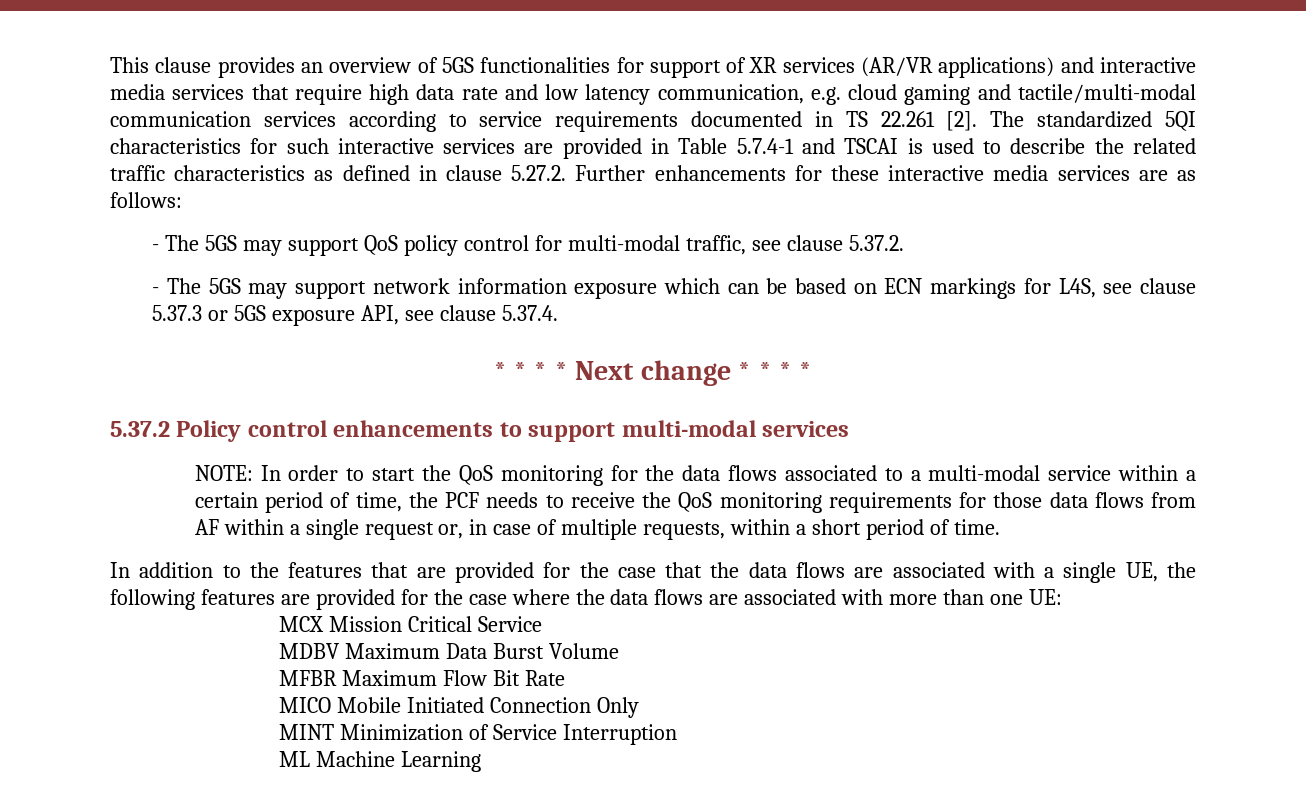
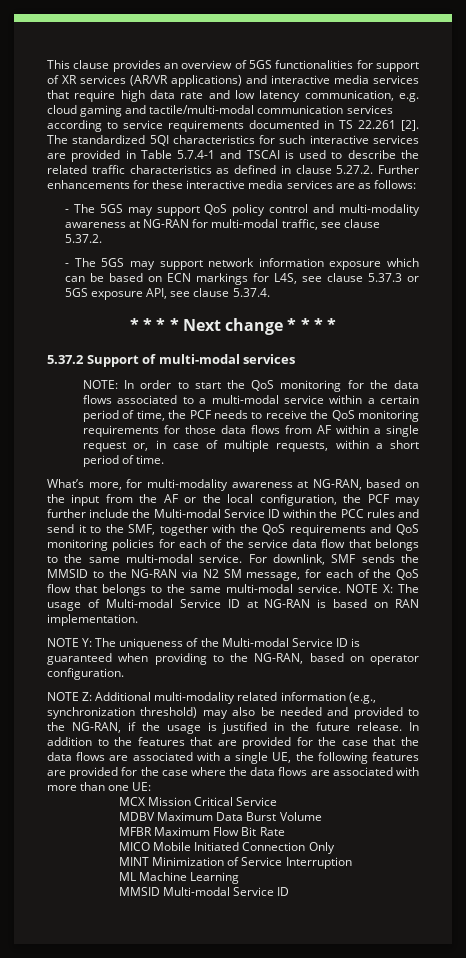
(529, 243) none -> [313,204,421,216] [65,219,190,228] and multi-modality awareness at NG-RAN
[176,420,616,442] Policy control enhancements to support -> [86,354,157,367] Support of
(1000, 527) none -> [47,479,419,491] [47,494,420,506] [47,509,419,518] [47,524,419,536] [47,539,420,551] [47,554,419,565] [47,569,419,581] [47,584,419,596] [47,599,419,611] [47,614,138,626] [47,638,360,650] [47,653,419,665] [47,668,124,680] [47,692,376,704] [47,707,419,719] [47,722,403,734] What’s more, for multi-modality awareness at NG-RAN, based on the input from the AF or the local configuration, the PCF may further include the Multi-modal Service ID within the PCC rules and send it to the SMF, together with the QoS requirements and QoS monitoring policies for each of the service data flow that belongs to the same multi-modal service. For downlink, SMF sends the MMSID to the NG-RAN via N2 SM message, for each of the QoS flow that belongs to the same multi-modal service. NOTE X: The usage of Multi-modal Service ID at NG-RAN is based on RAN implementation. // NOTE Y: The uniqueness of the Multi-modal Service ID is guaranteed when providing to the NG-RAN, based on operator configuration. // NOTE Z: Additional multi-modality related information (e.g., synchronization threshold) may also be needed and provided to the NG-RAN, if the usage is justified in the future release.
(482, 761) none -> [119,887,290,896] // MMSID Multi-modal Service ID

